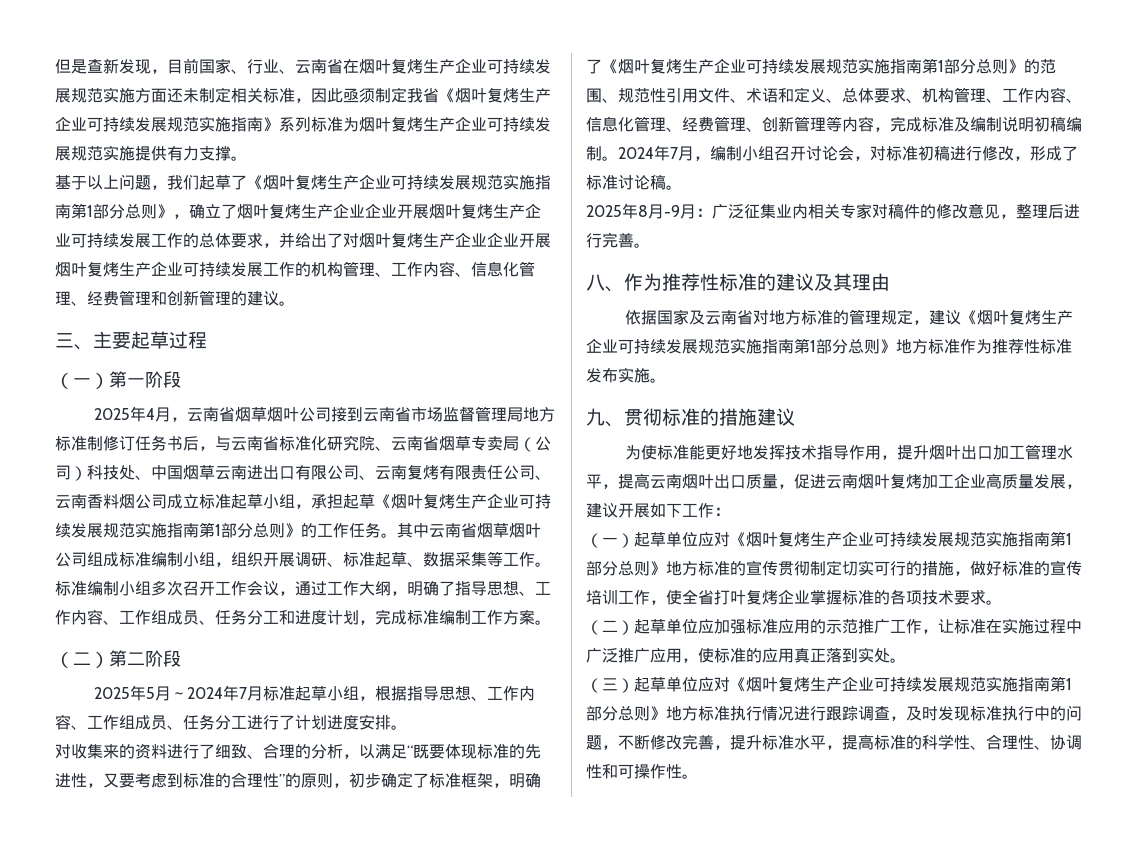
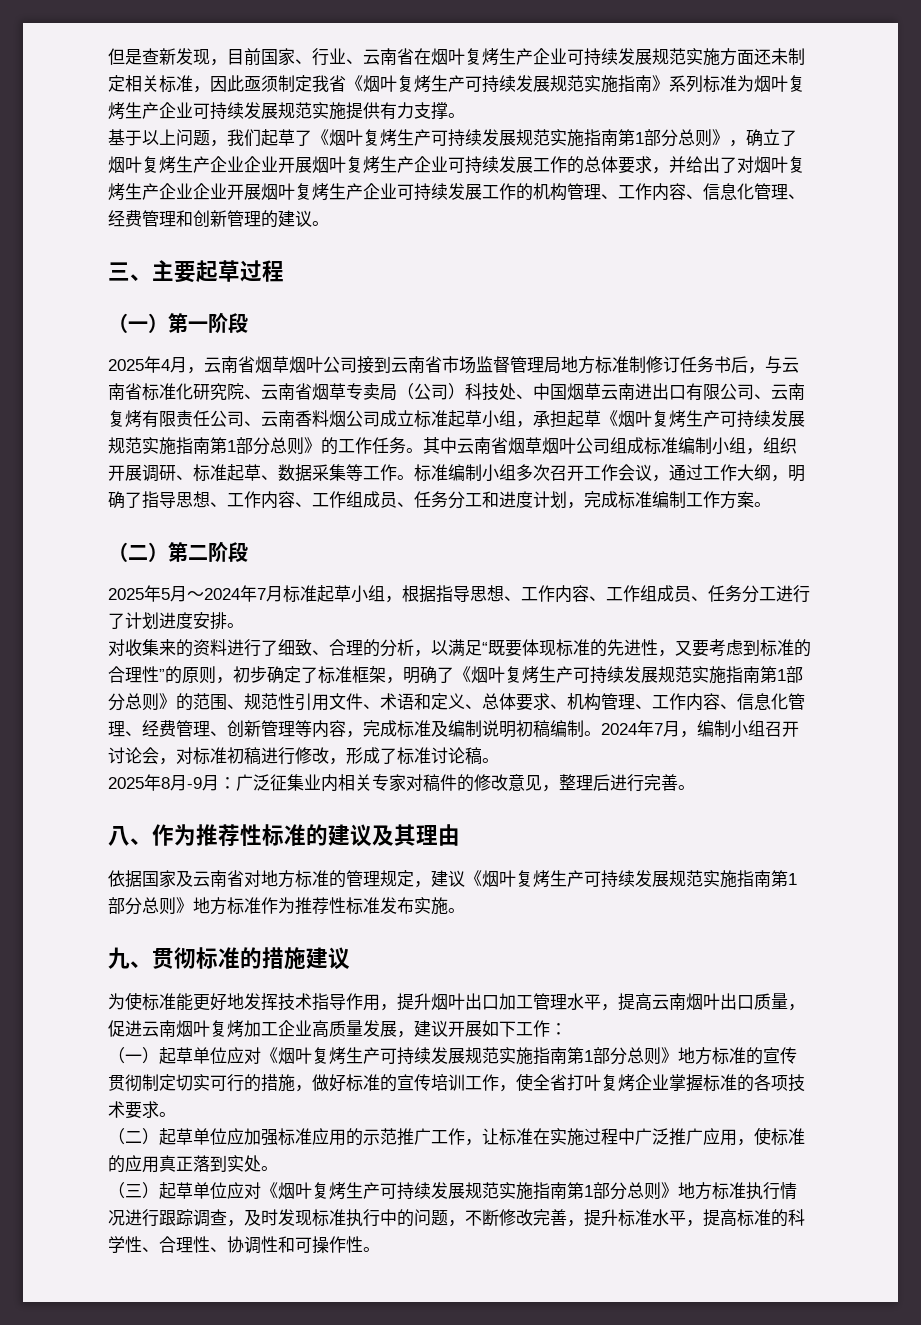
[55,116,87,131] 企业 -> (465, 83) none
[359,174,391,189] 企业 -> (431, 137) none
[487,493,519,508] 企业 -> (720, 418) none
[714,58,746,73] 企业 -> (573, 674) none
[586,338,618,353] 企业 -> (584, 878) none
[842,531,874,546] 企业 -> (380, 1055) none
[842,676,874,691] 企业 -> (380, 1190) none

